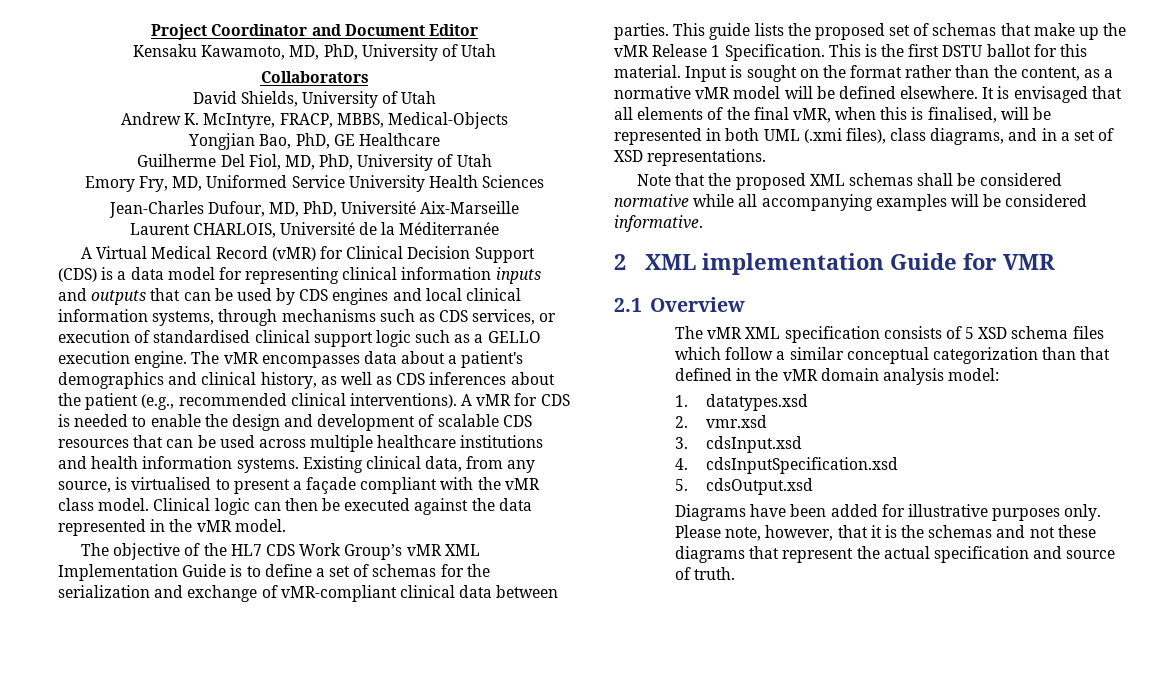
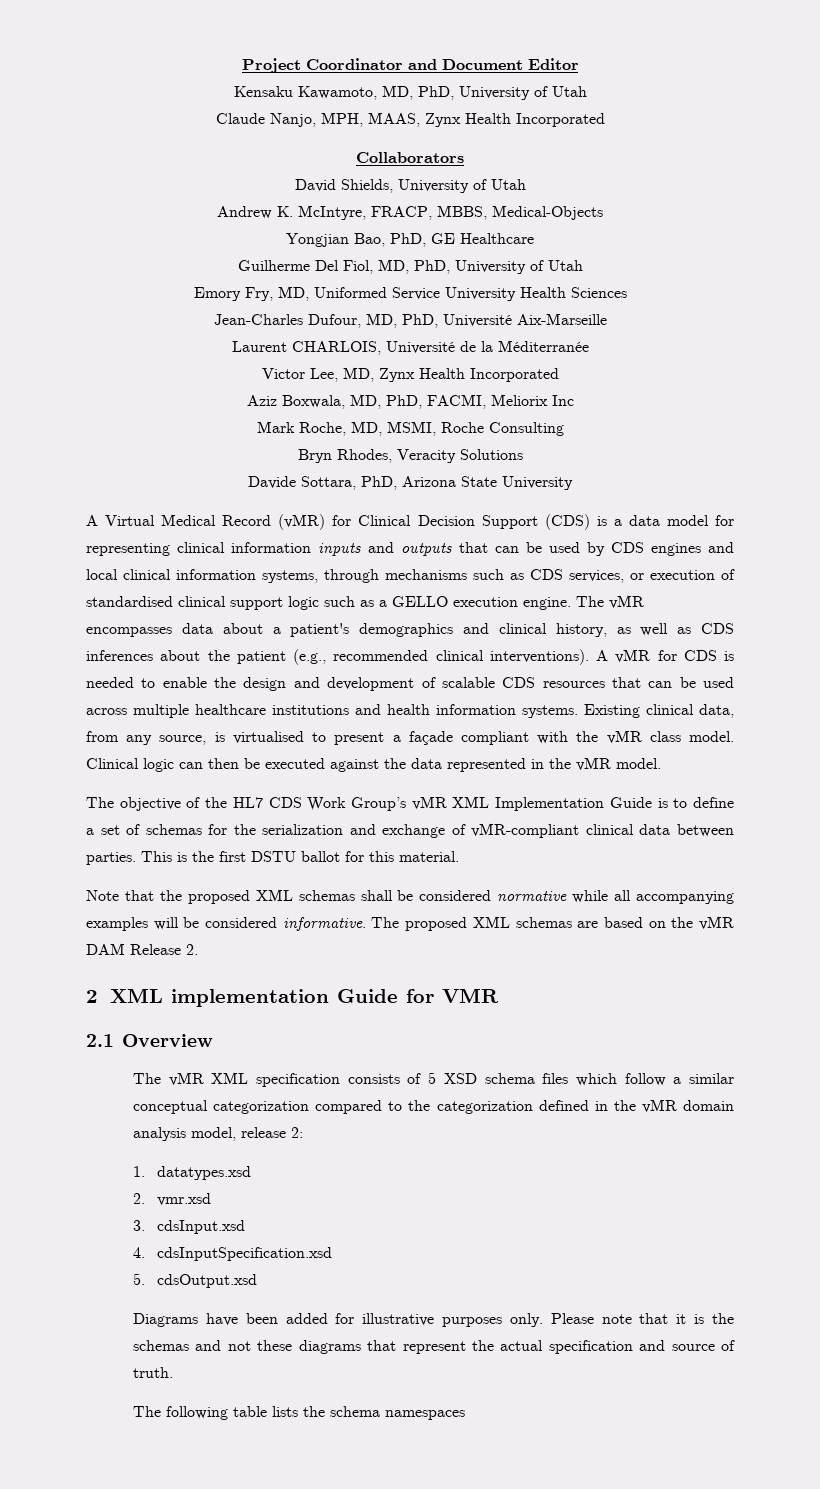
(497, 50) none -> [215,112,605,127] // Claude Nanjo, MPH, MAAS, Zynx Health Incorporated
(500, 228) none -> [261,367,559,382] [246,394,574,409] [256,421,564,436] [297,449,523,463] [248,476,573,490] // Victor Lee, MD, Zynx Health Incorporated // Aziz Boxwala, MD, PhD, FACMI, Meliorix Inc // Mark Roche, MD, MSMI, Roche Consulting // Bryn Rhodes, Veracity Solutions // Davide Sottara, PhD, Arizona State University
[709,23,1127,40] [614,44,861,61] guide lists the proposed set of schemas that make up the vMR Release 1 Specification. This -> (172, 856) none
[685,65,1114,82] [614,86,1122,103] [614,107,1052,123] [614,128,1115,145] [614,149,767,166] Input is sought on the format rather than the content, as a normative vMR model will be defined elsewhere. It is envisaged that all elements of the final vMR, when this is finalised, will be represented in both UML (.xmi files), class diagrams, and in a set of XSD representations. -> (459, 856) none
(703, 223) none -> [371,916,735,931] [86,943,198,955] The proposed XML schemas are based on the vMR DAM Release 2.
[1042,347,1111,360] than that -> [315,1100,533,1114] compared to the categorization
[948,368,1000,381] model: -> [191,1127,304,1141] model, release 2:
[725,525,834,541] note, however, -> [601,1314,632,1324] note
(736, 573) none -> [133,1406,466,1420] // The following table lists the schema namespaces

